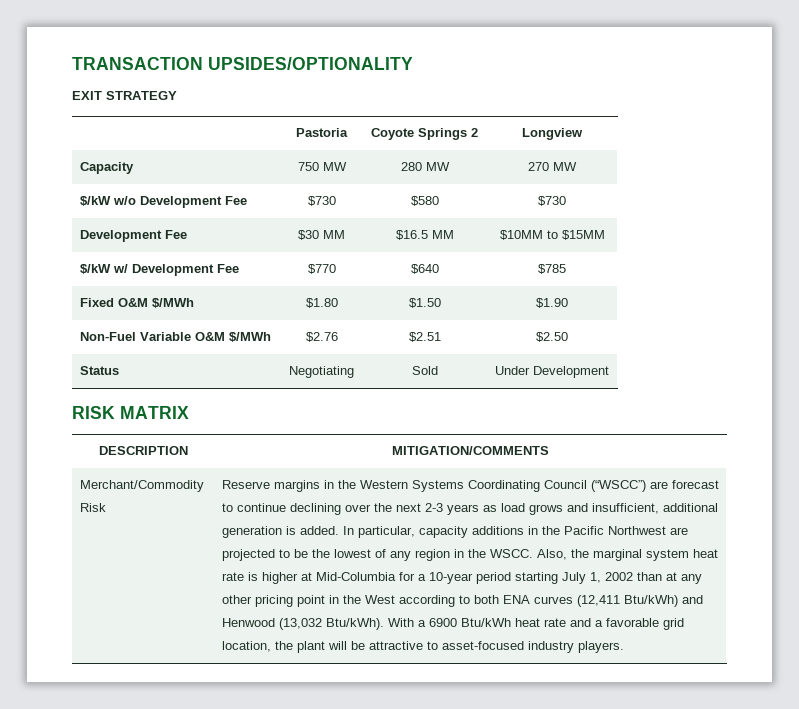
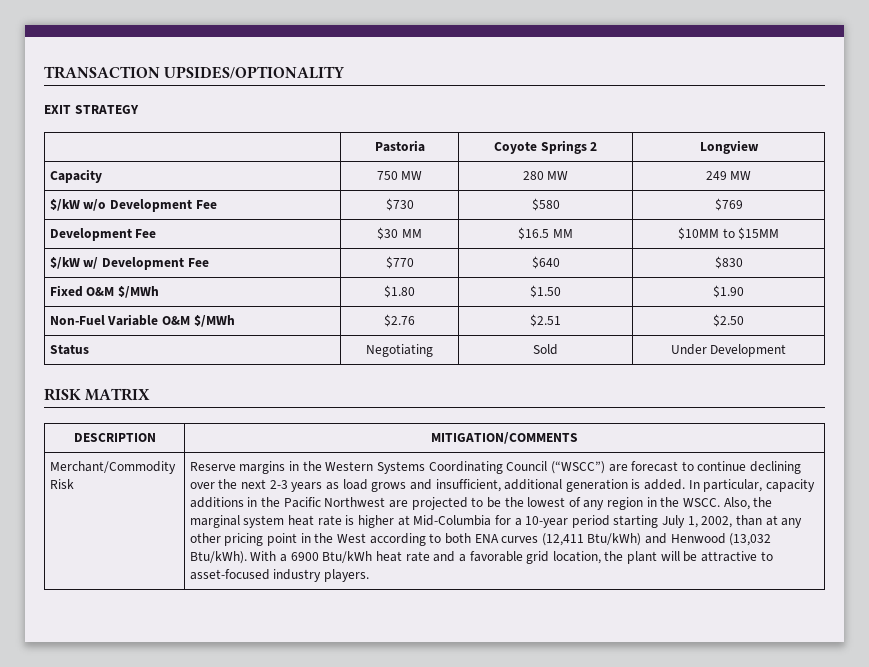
[528,162,549,171] 270 -> [705,171,727,180] 249
[538,196,566,206] $730 -> [714,198,743,211] $769
[538,264,566,274] $785 -> [714,256,743,269] $830
[604,572,633,581] 2002 -> [701,516,733,528] 2002,

